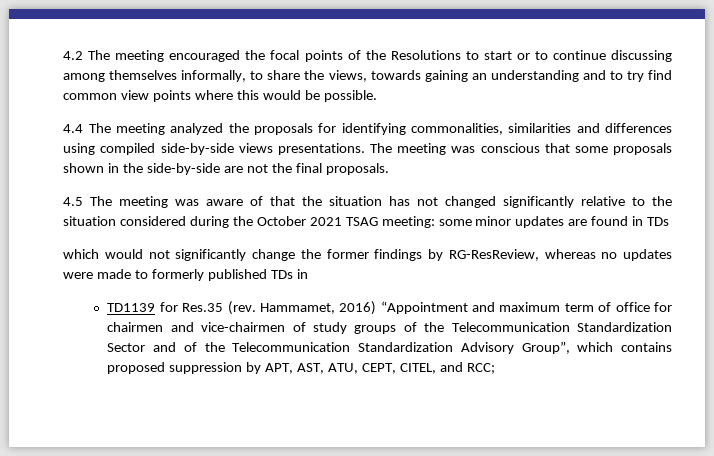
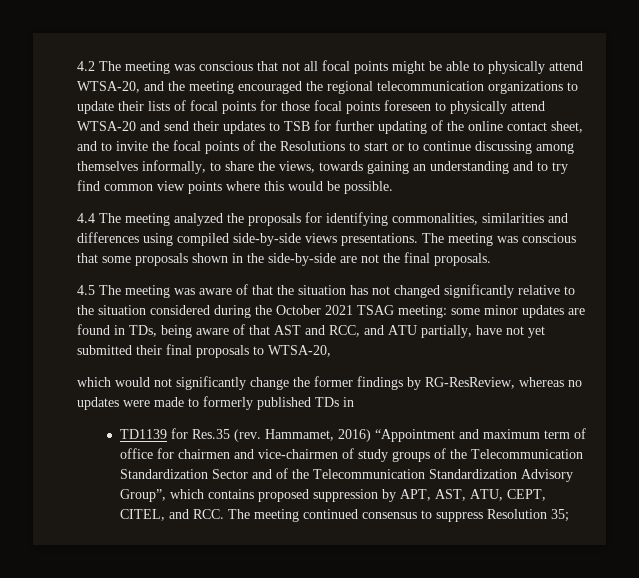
[169,50,241,62] encouraged -> [174,60,584,74] [77,81,579,94] [77,100,546,114] [77,120,584,134] [77,141,149,151] was conscious that not all focal points might be able to physically attend WTSA-20, and the meeting encouraged the regional telecommunication organizations to update their lists of focal points for those focal points foreseen to physically attend WTSA-20 and send their updates to TSB for further updating of the online contact sheet, and to invite
[647,217,670,226] TDs -> [129,324,546,338] [77,344,332,358] TDs, being aware of that AST and RCC, and ATU partially, have not yet submitted their final proposals to WTSA-20,
[466,363,495,374] RCC; -> [193,509,570,522] RCC. The meeting continued consensus to suppress Resolution 35;

